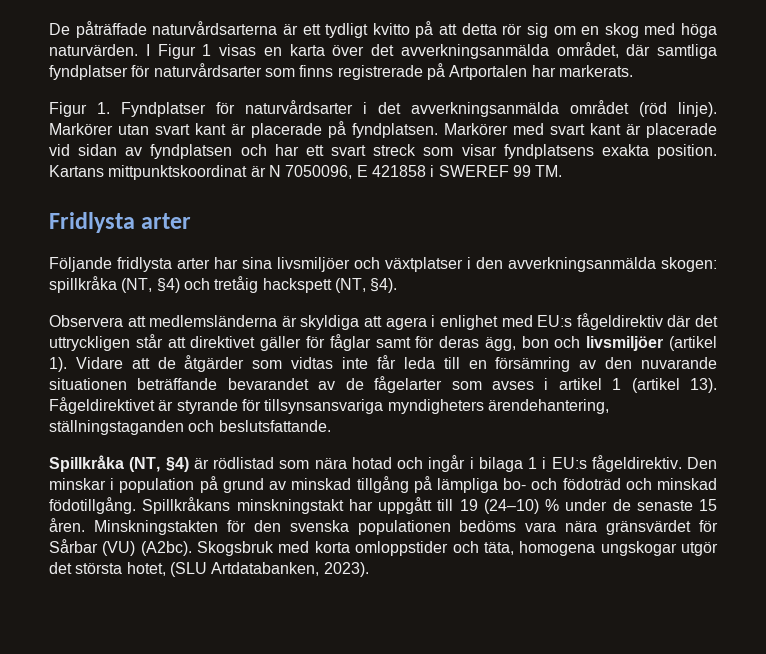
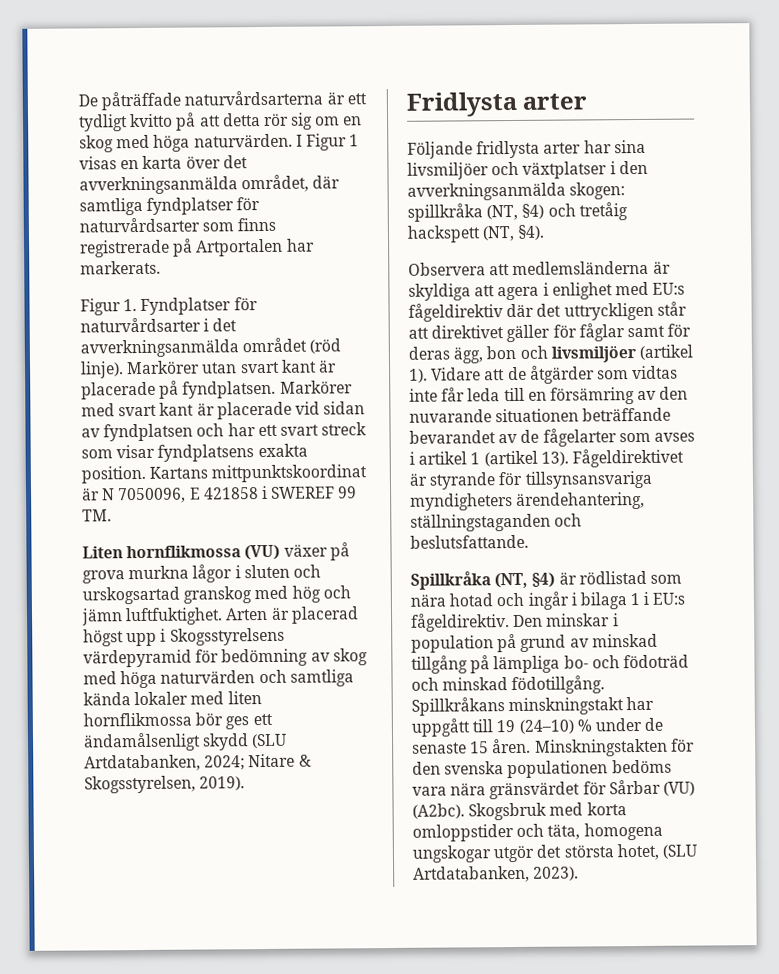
(563, 171) none -> [82,542,350,561] [82,564,321,584] [82,585,351,605] [81,606,359,626] [83,627,285,647] [83,648,368,668] [83,669,354,689] [83,691,262,706] [83,712,273,730] [83,732,288,752] [84,753,312,772] [84,775,246,794] // Liten hornflikmossa (VU) växer på grova murkna lågor i sluten och urskogsartad granskog med hög och jämn luftfuktighet. Arten är placerad högst upp i Skogsstyrelsens värdepyramid för bedömning av skog med höga naturvärden och samtliga kända lokaler med liten hornflikmossa bör ges ett ändamålsenligt skydd (SLU Artdatabanken, 2024; Nitare & Skogsstyrelsen, 2019).

